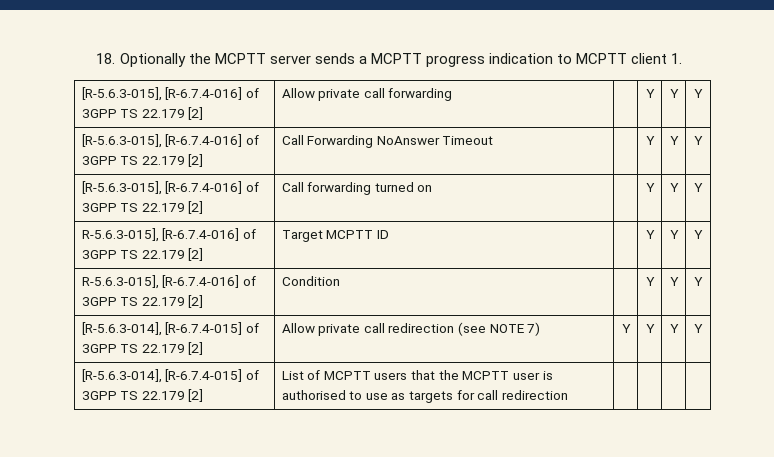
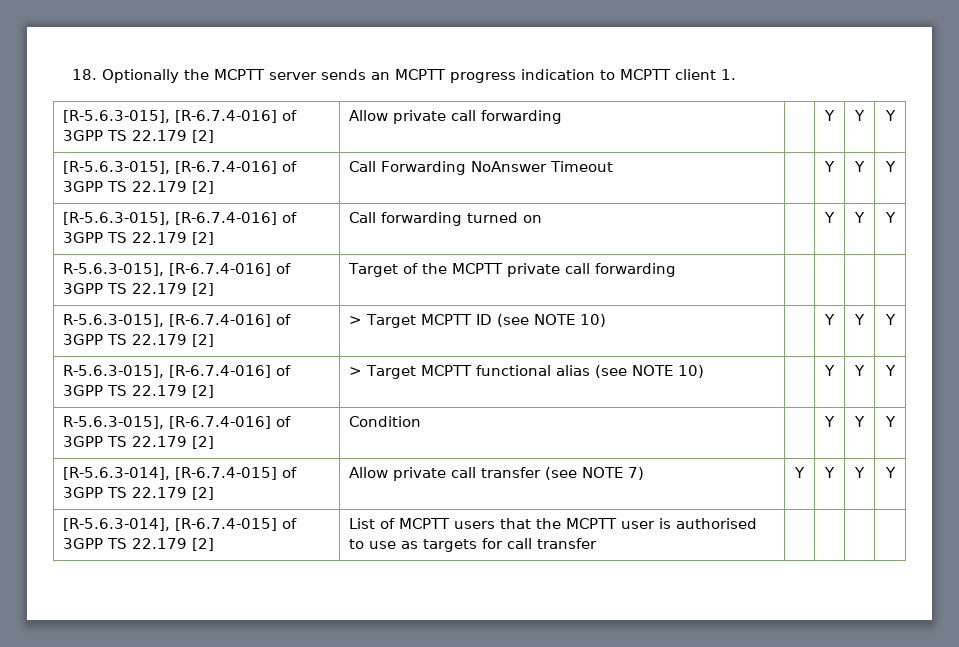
[358,56,367,64] a -> [370,72,390,80] an
[326,230,389,239] MCPTT ID -> [403,263,677,277] [63,314,292,327] [63,334,215,347] [349,314,607,328] [824,314,835,325] [854,314,865,325] [884,314,896,325] [63,365,292,378] [63,385,215,398] [349,365,705,379] of the MCPTT private call forwarding | | | | // R-5.6.3-015], [R-6.7.4-016] of 3GPP TS 22.179 [2] | > Target MCPTT ID (see NOTE 10) | | Y | Y | Y // R-5.6.3-015], [R-6.7.4-016] of 3GPP TS 22.179 [2] | > Target MCPTT functional alias (see NOTE 10)
[388,323,455,333] redirection -> [481,467,542,478] transfer
[502,390,569,400] redirection -> [537,538,598,549] transfer

